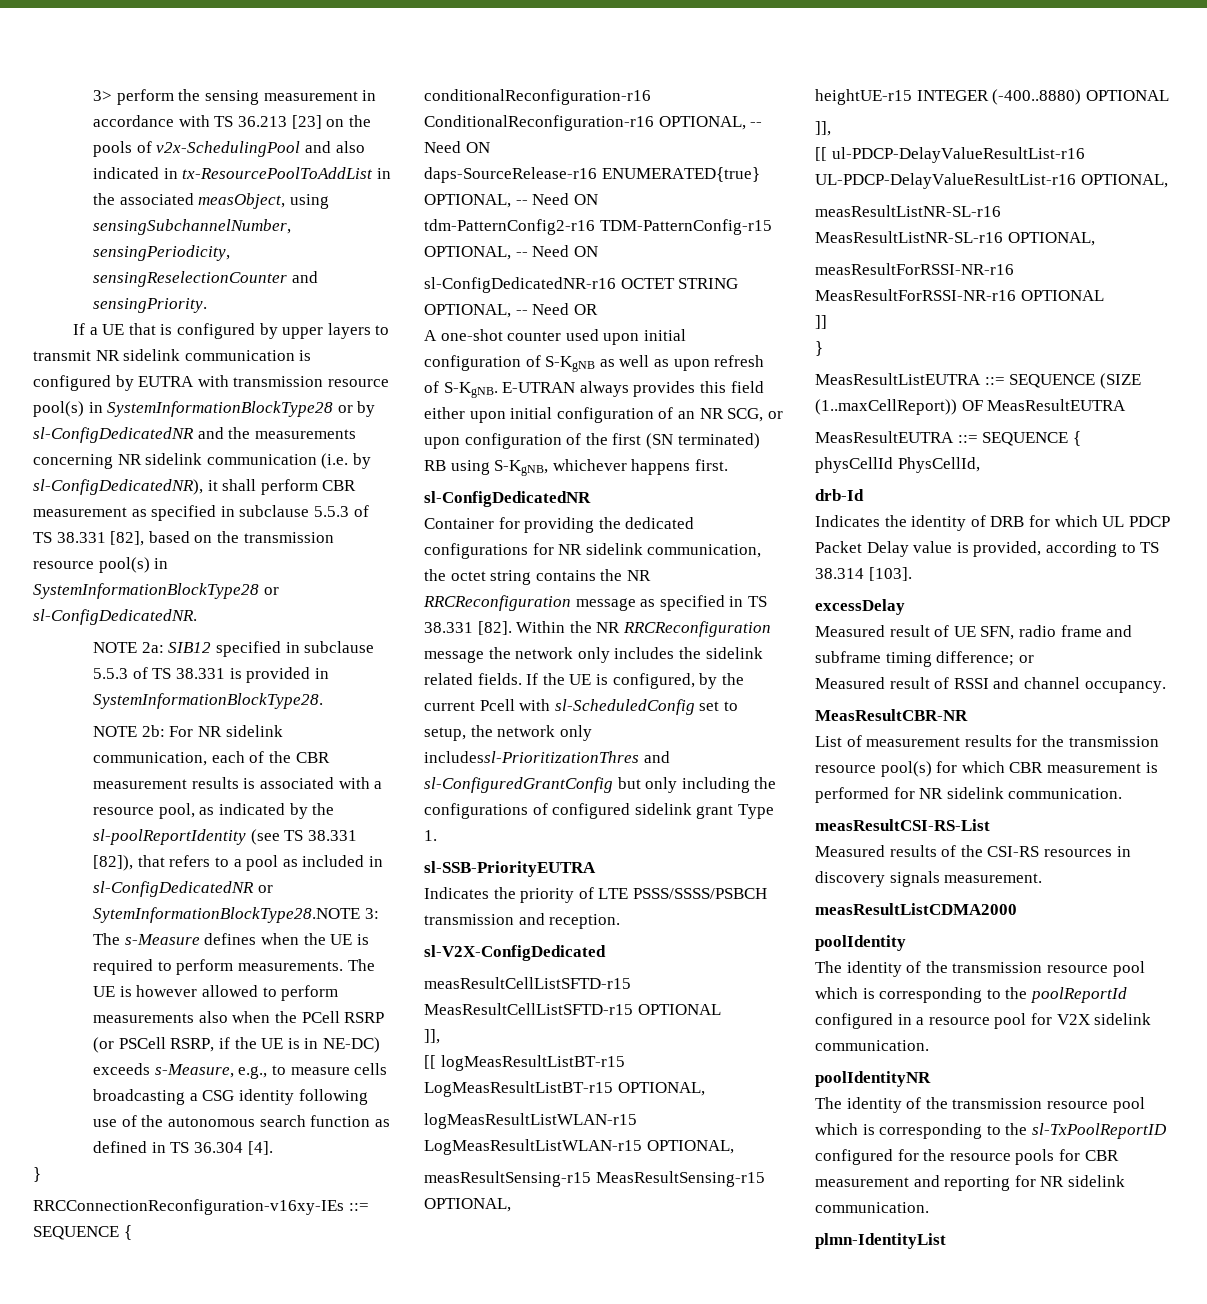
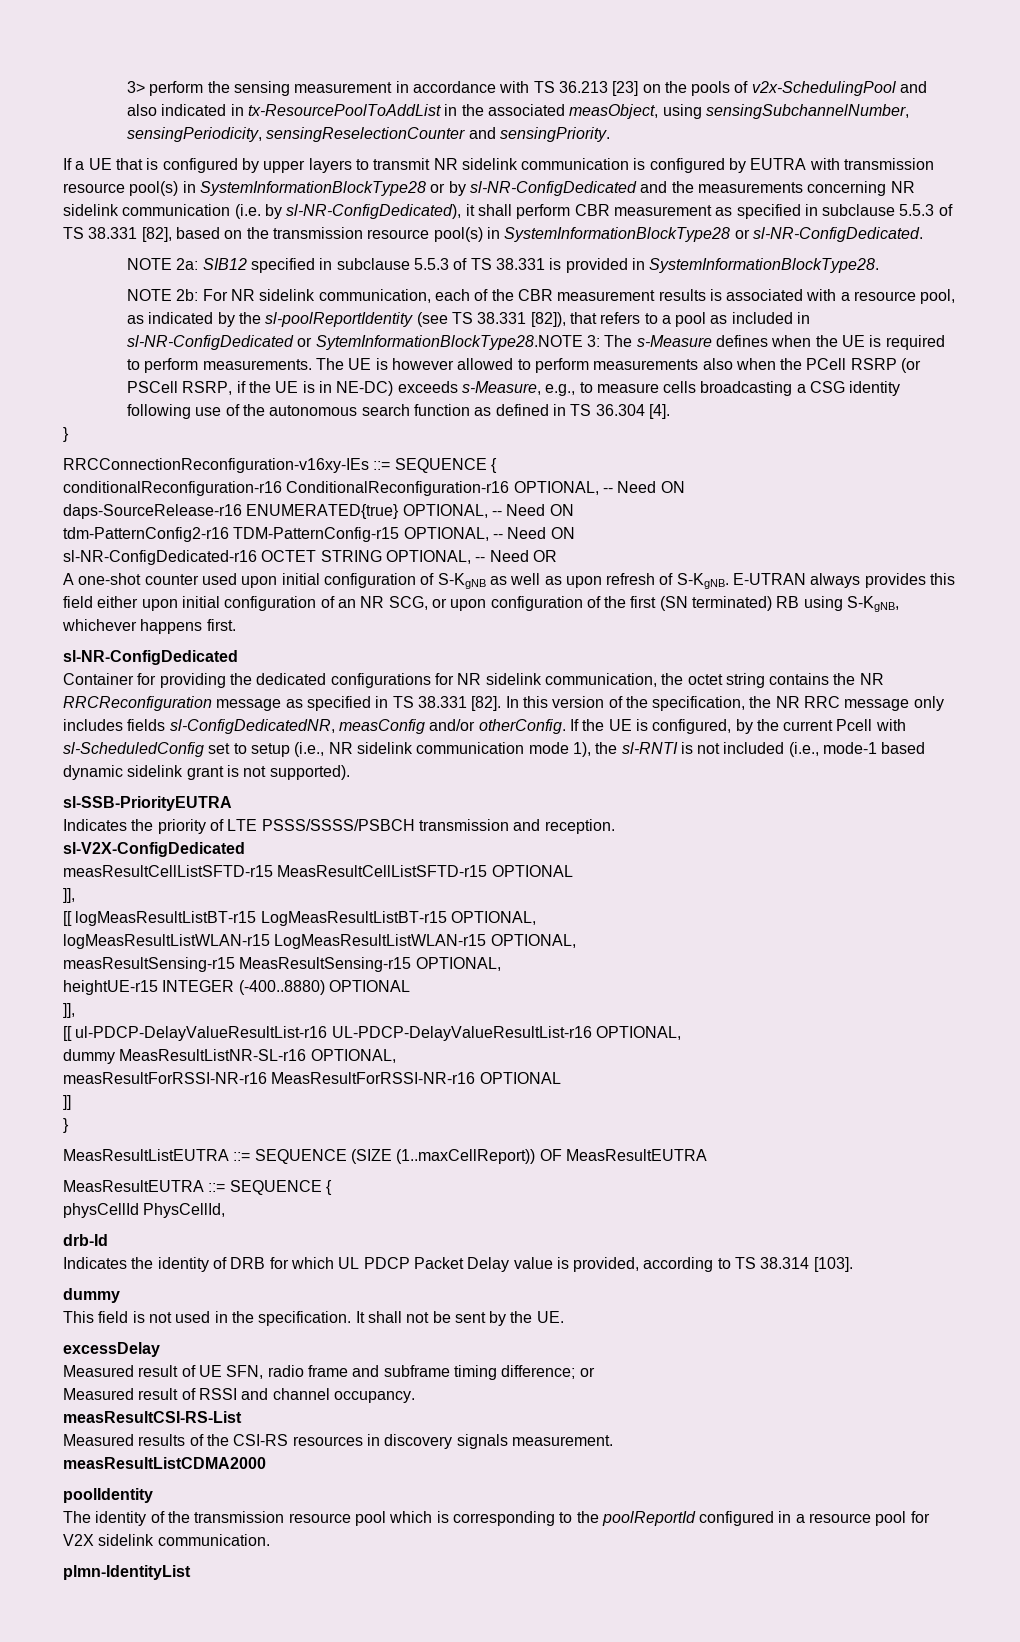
[33,427,194,443] sl-ConfigDedicatedNR -> [469,181,637,196] sl-NR-ConfigDedicated
[33,479,203,495] sl-ConfigDedicatedNR), -> [286,204,462,219] sl-NR-ConfigDedicated),
[33,609,197,625] sl-ConfigDedicatedNR. -> [752,227,923,242] sl-NR-ConfigDedicated.
[93,881,255,897] sl-ConfigDedicatedNR -> [126,335,294,350] sl-NR-ConfigDedicated
[424,277,616,293] sl-ConfigDedicatedNR-r16 -> [63,550,257,565] sl-NR-ConfigDedicated-r16
[424,491,591,507] sl-ConfigDedicatedNR -> [63,650,238,665] sl-NR-ConfigDedicated
[516,621,771,637] [424,647,763,663] [424,673,522,685] Within the NR RRCReconfiguration message the network only includes the sidelink related fields. -> [505,696,944,711] [63,719,566,734] In this version of the specification, the NR RRC message only includes fields sl-ConfigDedicatedNR, measConfig and/or otherConfig.
[424,725,592,741] [424,751,670,763] [424,777,777,793] [424,803,774,819] [424,830,437,841] setup, the network only includessl-PrioritizationThres and sl-ConfiguredGrantConfig but only including the configurations of configured sidelink grant Type 1. -> [250,742,926,757] [63,765,350,780] setup (i.e., NR sidelink communication mode 1), the sl-RNTI is not included (i.e., mode-1 based dynamic sidelink grant is not supported).
[815,205,1001,217] measResultListNR-SL-r16 -> [63,1049,115,1064] dummy
(912, 574) none -> [63,1288,120,1303] [63,1311,564,1326] // dummy // This field is not used in the specification. It shall not be sent by the UE.
[815,709,968,721] [815,735,1159,747] [815,761,1158,777] [815,787,1123,803] // MeasResultCBR-NR // List of measurement results for the transmission resource pool(s) for which CBR measurement is performed for NR sidelink communication. -> (415, 1397) none
[815,1071,931,1087] [815,1097,1145,1113] [815,1123,1167,1139] [815,1149,1119,1165] [815,1175,1125,1191] [815,1202,929,1213] // poolIdentityNR // The identity of the transmission resource pool which is corresponding to the sl-TxPoolReportID configured for the resource pools for CBR measurement and reporting for NR sidelink communication. -> (270, 1540) none

